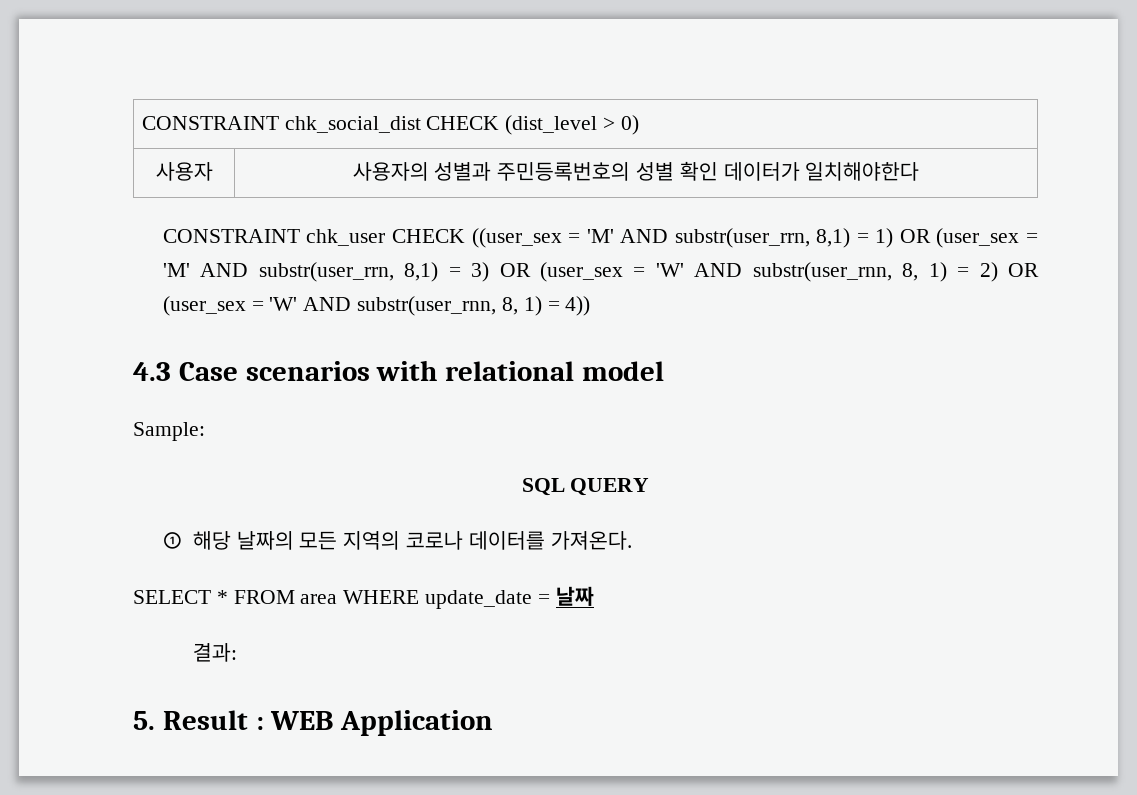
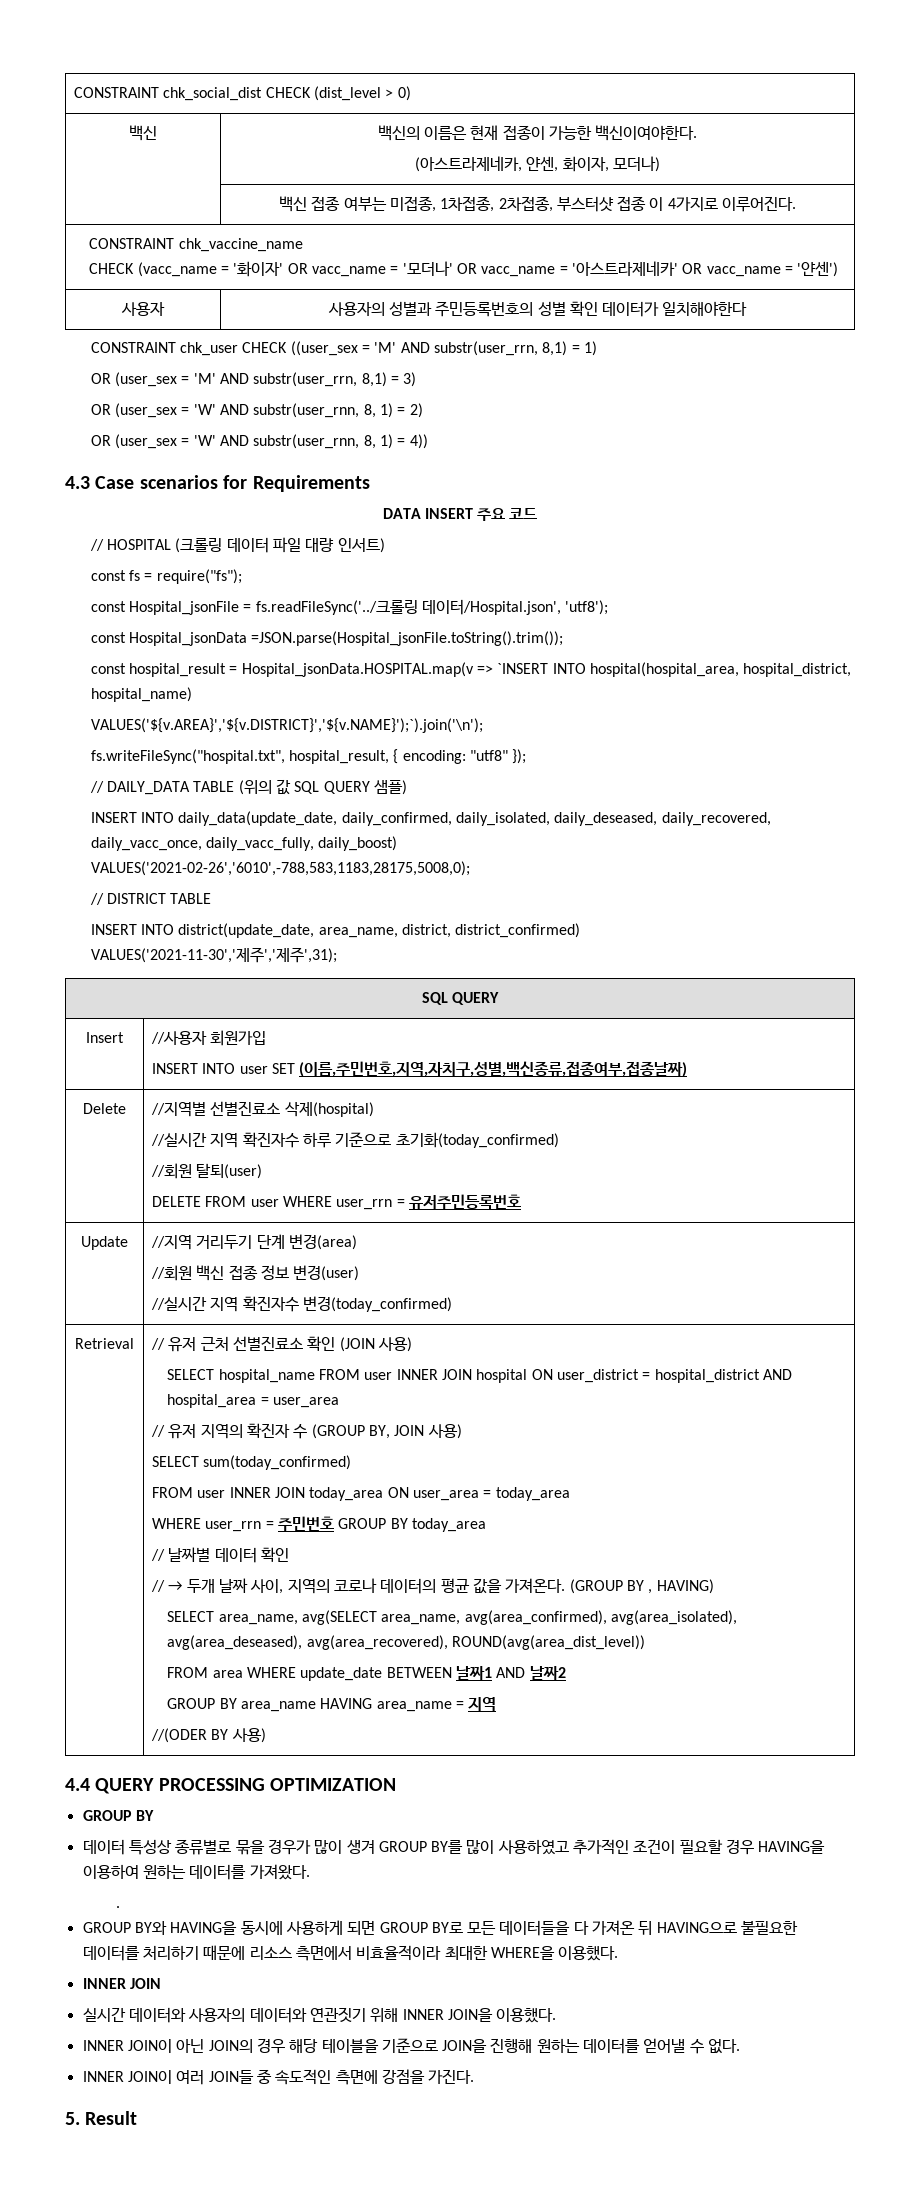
(639, 125) none -> [129,125,157,141] [377,125,698,141] [415,156,660,172] [278,196,797,212] [89,238,303,252] [89,261,839,277] // 백신 | 백신의 이름은 현재 접종이 가능한 백신이여야한다. // (아스트라제네카, 얀센, 화이자, 모더나) // | 백신 접종 여부는 미접종, 1차접종, 2차접종, 부스터샷 접종 이 4가지로 이루어진다. // CONSTRAINT chk_vaccine_name // CHECK (vacc_name = '화이자' OR vacc_name = '모더나' OR vacc_name = '아스트라제네카' OR vacc_name = '얀센')
(894, 238) none -> (597, 348) //
(490, 272) none -> (417, 379) //
(998, 272) none -> (423, 410) //
[376,360,665,381] [133,422,205,441] [521,478,650,496] [162,531,632,550] [133,586,594,609] [192,643,237,662] with relational model // Sample: // SQL QUERY // ① 해당 날짜의 모든 지역의 코로나 데이터를 가져온다. // SELECT * FROM area WHERE update_date = 날짜 // 결과: -> [223,475,370,492] [382,508,538,521] [89,537,385,553] [90,569,242,584] [90,599,609,615] [90,631,564,646] [90,662,852,677] [90,687,192,702] [90,718,483,733] [90,749,527,764] [89,779,407,795] [90,811,771,826] [90,836,398,851] [90,861,470,876] [89,893,212,905] [90,923,581,938] [90,947,337,963] [421,992,500,1005] [86,1032,124,1043] [151,1030,267,1046] [152,1061,688,1077] [83,1103,126,1114] [151,1101,374,1117] [151,1132,559,1148] [151,1163,263,1179] [152,1194,521,1210] [81,1236,128,1250] [151,1234,357,1250] [151,1265,360,1281] [151,1296,452,1312] [75,1338,134,1349] [151,1336,412,1352] [167,1369,792,1383] [167,1394,340,1408] [151,1423,462,1439] [152,1455,352,1470] [152,1487,570,1501] [152,1516,486,1532] [151,1547,289,1563] [151,1578,714,1594] [167,1610,738,1625] [167,1635,646,1650] [167,1666,566,1681] [167,1697,497,1712] [151,1728,266,1743] [65,1778,397,1794] [82,1810,154,1821] [82,1839,826,1855] [82,1864,310,1880] [116,1906,121,1908] [82,1920,799,1936] [82,1945,619,1961] [82,1978,161,1989] [82,2007,557,2023] [82,2038,741,2054] [82,2069,475,2085] for Requirements // DATA INSERT 주요 코드 // // HOSPITAL (크롤링 데이터 파일 대량 인서트) // const fs = require("fs"); // const Hospital_jsonFile = fs.readFileSync('../크롤링 데이터/Hospital.json', 'utf8'); // const Hospital_jsonData =JSON.parse(Hospital_jsonFile.toString().trim()); // const hospital_result = Hospital_jsonData.HOSPITAL.map(v => `INSERT INTO hospital(hospital_area, hospital_district, hospital_name) // VALUES('${v.AREA}','${v.DISTRICT}','${v.NAME}');`).join('\n'); // fs.writeFileSync("hospital.txt", hospital_result, { encoding: "utf8" }); // // DAILY_DATA TABLE (위의 값 SQL QUERY 샘플) // INSERT INTO daily_data(update_date, daily_confirmed, daily_isolated, daily_deseased, daily_recovered, daily_vacc_once, daily_vacc_fully, daily_boost) // VALUES('2021-02-26','6010',-788,583,1183,28175,5008,0); // // DISTRICT TABLE // INSERT INTO district(update_date, area_name, district, district_confirmed) // VALUES('2021-11-30','제주','제주',31); // SQL QUERY // Insert | //사용자 회원가입 // INSERT INTO user SET (이름,주민번호,지역,자치구,성별,백신종류,접종여부,접종날짜) // Delete | //지역별 선별진료소 삭제(hospital) // //실시간 지역 확진자수 하루 기준으로 초기화(today_confirmed) // //회원 탈퇴(user) // DELETE FROM user WHERE user_rrn = 유저주민등록번호 // Update | //지역 거리두기 단계 변경(area) // //회원 백신 접종 정보 변경(user) // //실시간 지역 확진자수 변경(today_confirmed) // Retrieval | // 유저 근처 선별진료소 확인 (JOIN 사용) // SELECT hospital_name FROM user INNER JOIN hospital ON user_district = hospital_district AND hospital_area = user_area // // 유저 지역의 확진자 수 (GROUP BY, JOIN 사용) // SELECT sum(today_confirmed) // FROM user INNER JOIN today_area ON user_area = today_area // WHERE user_rrn = 주민번호 GROUP BY today_area // // 날짜별 데이터 확인 // // → 두개 날짜 사이, 지역의 코로나 데이터의 평균 값을 가져온다. (GROUP BY , HAVING) // SELECT area_name, avg(SELECT area_name, avg(area_confirmed), avg(area_isolated), avg(area_deseased), avg(area_recovered), ROUND(avg(area_dist_level)) // FROM area WHERE update_date BETWEEN 날짜1 AND 날짜2 // GROUP BY area_name HAVING area_name = 지역 // //(ODER BY 사용) // 4.4 QUERY PROCESSING OPTIMIZATION // GROUP BY // 데이터 특성상 종류별로 묶을 경우가 많이 생겨 GROUP BY를 많이 사용하였고 추가적인 조건이 필요할 경우 HAVING을 이용하여 원하는 데이터를 가져왔다. // . // GROUP BY와 HAVING을 동시에 사용하게 되면 GROUP BY로 모든 데이터들을 다 가져온 뒤 HAVING으로 불필요한 데이터를 처리하기 때문에 리소스 측면에서 비효율적이라 최대한 WHERE을 이용했다. // INNER JOIN // 실시간 데이터와 사용자의 데이터와 연관짓기 위해 INNER JOIN을 이용했다. // INNER JOIN이 아닌 JOIN의 경우 해당 테이블을 기준으로 JOIN을 진행해 원하는 데이터를 얻어낼 수 없다. // INNER JOIN이 여러 JOIN들 중 속도적인 측면에 강점을 가진다.
[255,710,494,736] : WEB Application -> (138, 2118) none

